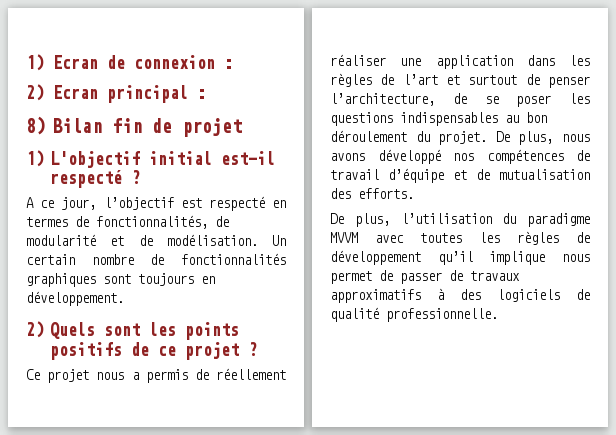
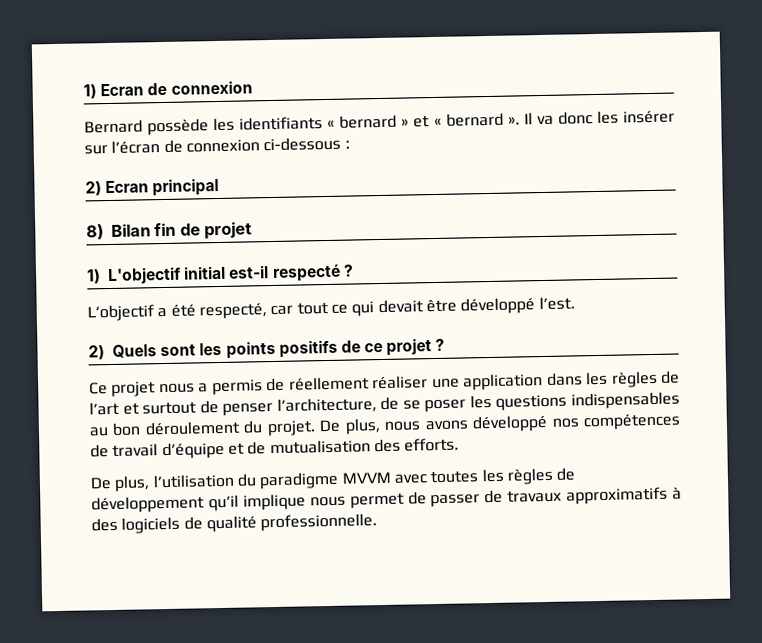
(215, 62) none -> [84,110,675,136] [84,136,342,155] // Bernard possède les identifiants « bernard » et « bernard ». Il va donc les insérer sur l’écran de connexion ci-dessous
[197,89,206,99] : -> (220, 187) none
[26,196,286,211] [26,215,229,229] [26,234,286,246] [26,253,286,265] [26,273,215,287] [26,291,124,306] A ce jour, l’objectif est respecté en termes de fonctionnalités, de modularité et de modélisation. Un certain nombre de fonctionnalités graphiques sont toujours en développement. -> [87,296,575,322] L’objectif a été respecté, car tout ce qui devait être développé l’est.

